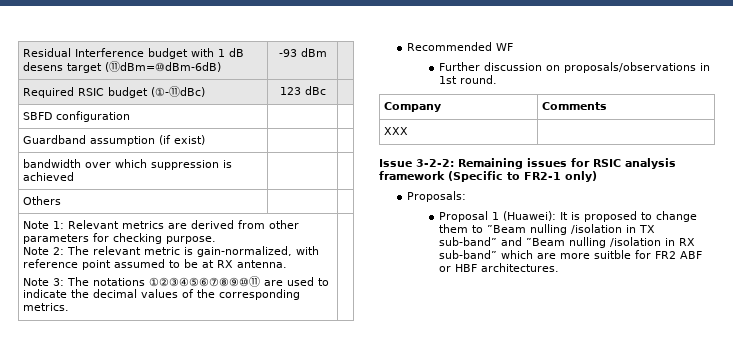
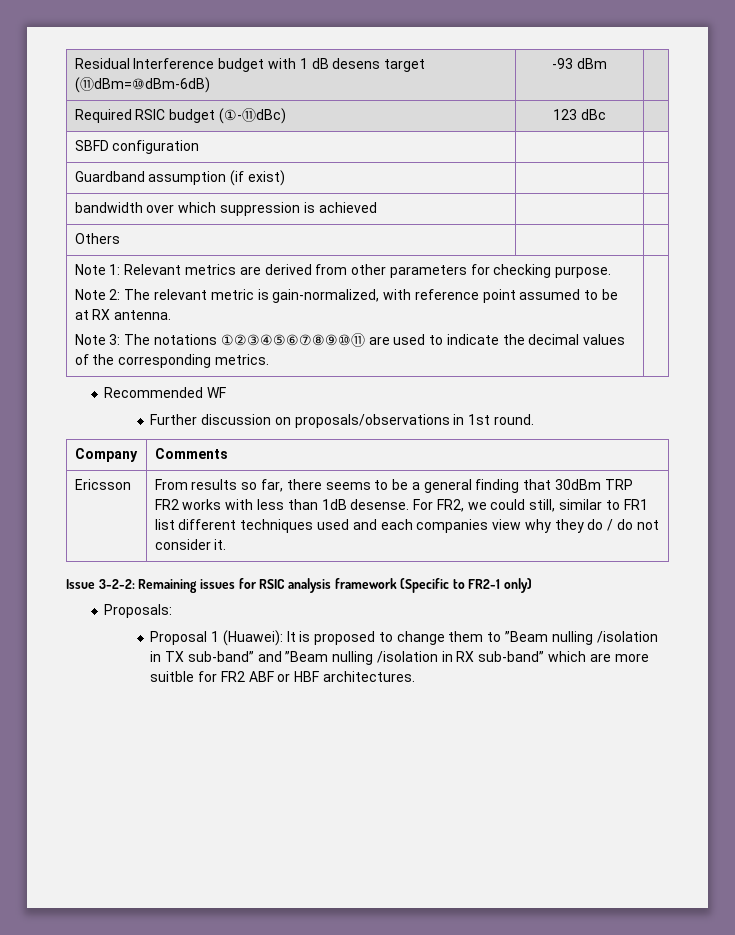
[383,127,408,135] XXX | -> [74,479,131,490] [154,479,633,493] [154,499,648,512] [154,519,659,533] [154,539,227,550] Ericsson | From results so far, there seems to be a general finding that 30dBm TRP FR2 works with less than 1dB desense. For FR2, we could still, similar to FR1 list different techniques used and each companies view why they do / do not consider it.

